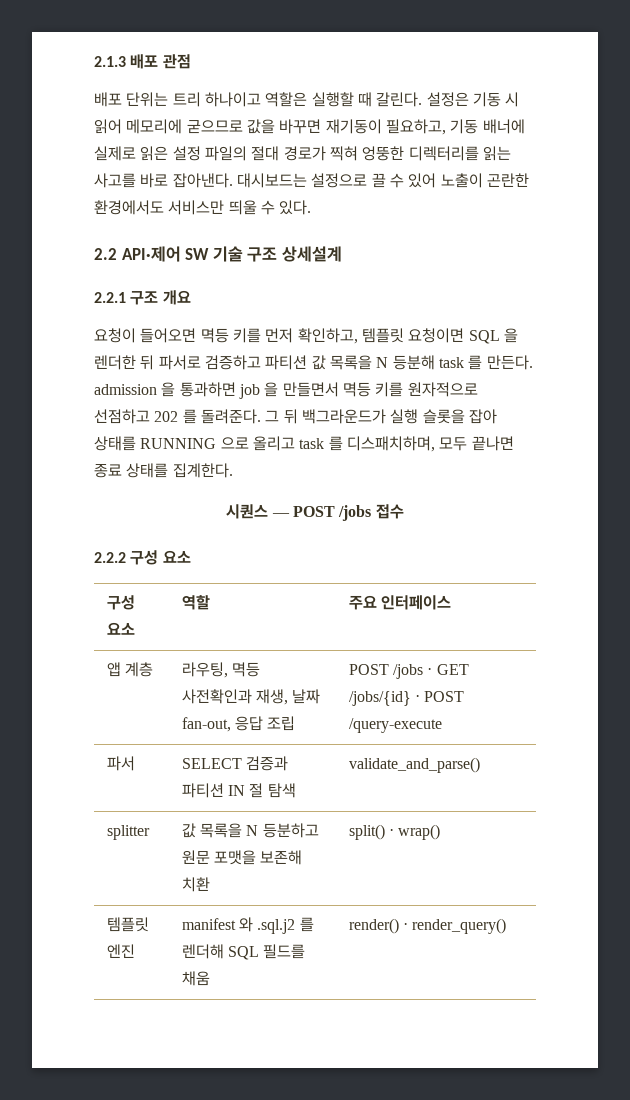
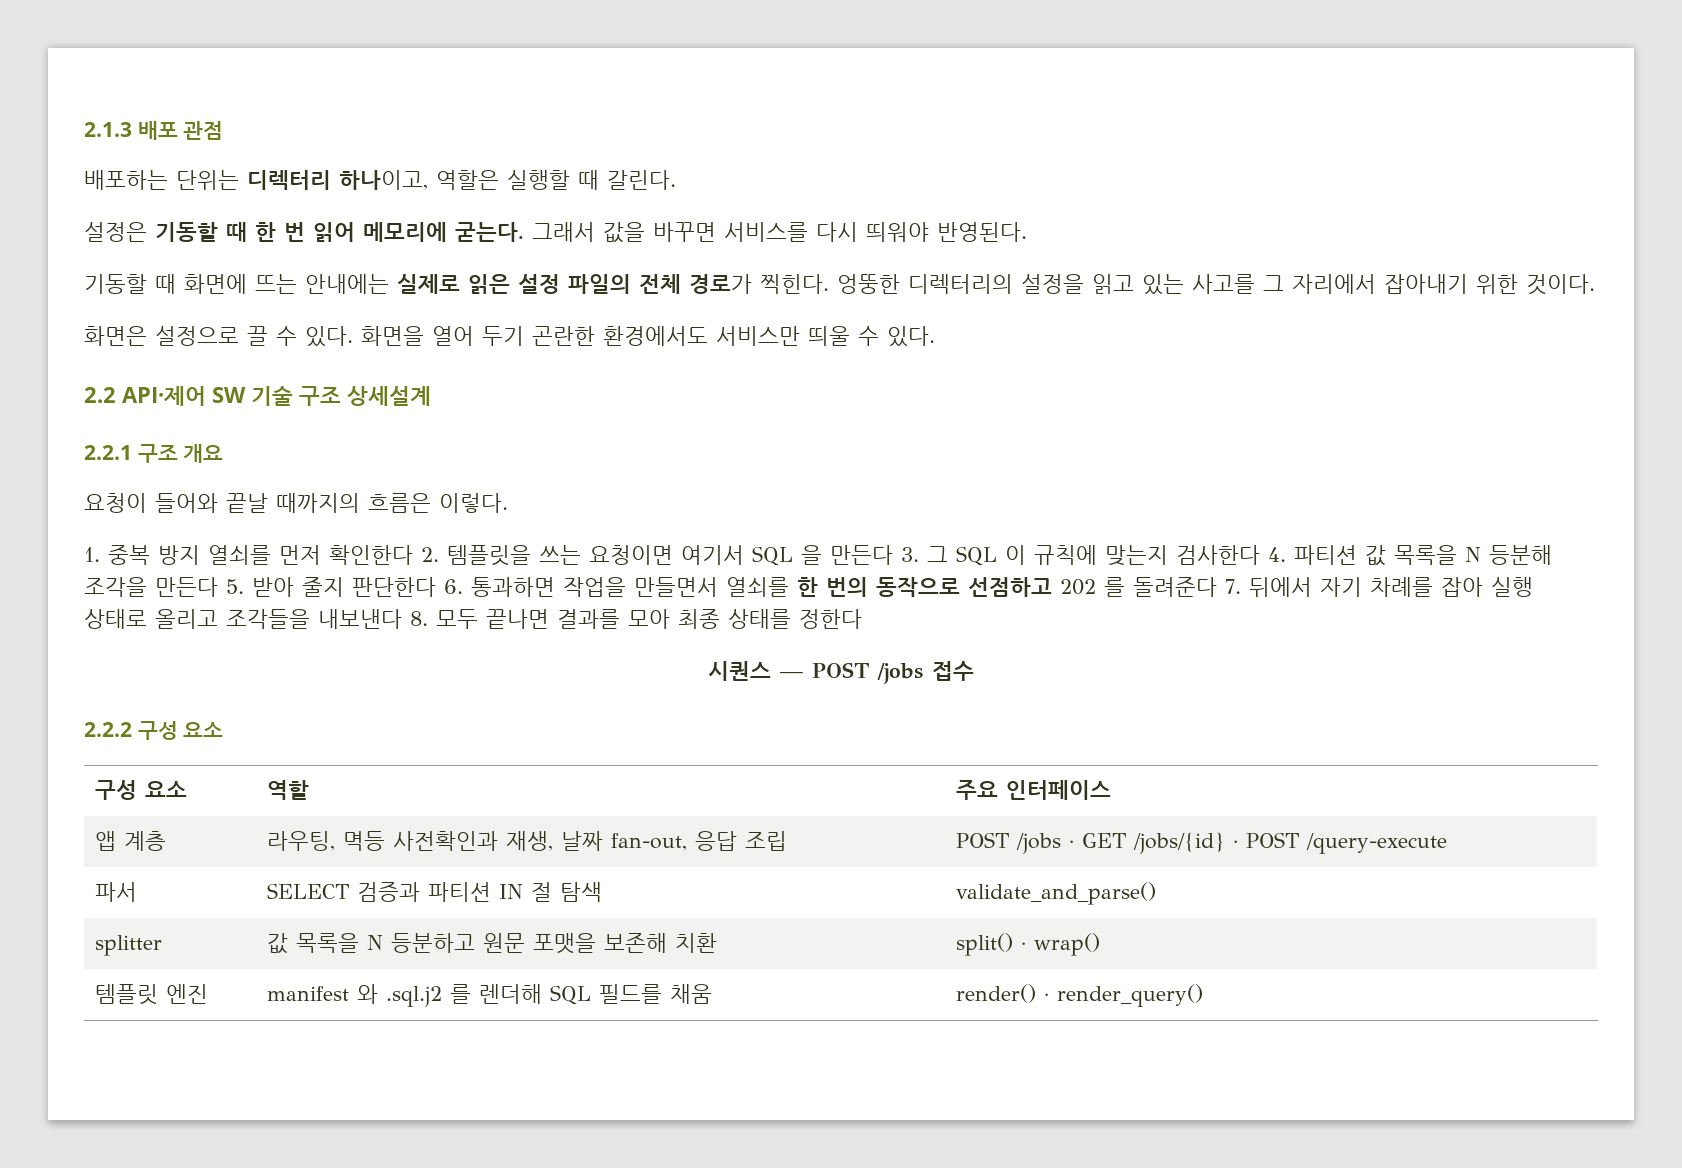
[94,92,261,107] 배포 단위는 트리 하나이고 -> [84,170,428,190] 배포하는 단위는 디렉터리 하나이고,
[426,92,520,107] [94,119,525,135] [94,146,511,161] [94,173,483,188] 설정은 기동 시 읽어 메모리에 굳으므로 값을 바꾸면 재기동이 필요하고, 기동 배너에 실제로 읽은 설정 파일의 절대 경로가 찍혀 엉뚱한 디렉터리를 읽는 사고를 바로 잡아낸다. 대시보드는 설정으로 끌 수 있어 노출이 -> [84,222,1027,243] [84,274,1595,295] [84,326,524,347] // 설정은 기동할 때 한 번 읽어 메모리에 굳는다. 그래서 값을 바꾸면 서비스를 다시 띄워야 반영된다. // 기동할 때 화면에 뜨는 안내에는 실제로 읽은 설정 파일의 전체 경로가 찍힌다. 엉뚱한 디렉터리의 설정을 읽고 있는 사고를 그 자리에서 잡아내기 위한 것이다. // 화면은 설정으로 끌 수 있다. 화면을 열어 두기
[140,328,518,344] [94,355,261,370] 들어오면 멱등 키를 먼저 확인하고, 템플릿 요청이면 SQL 을 렌더한 뒤 파서로 검증하고 -> [155,493,508,513] [84,545,1286,566] 들어와 끝날 때까지의 흐름은 이렇다. // 1. 중복 방지 열쇠를 먼저 확인한다 2. 템플릿을 쓰는 요청이면 여기서 SQL 을 만든다 3. 그 SQL 이 규칙에 맞는지 검사한다 4.
[438,355,533,370] [94,382,478,399] [94,409,497,424] [94,436,514,452] [94,463,233,478] task 를 만든다. admission 을 통과하면 job 을 만들면서 멱등 키를 원자적으로 선점하고 202 를 돌려준다. 그 뒤 백그라운드가 실행 슬롯을 잡아 상태를 RUNNING 으로 올리고 task 를 디스패치하며, 모두 끝나면 종료 상태를 집계한다. -> [84,577,1533,597] [84,609,862,629] 조각을 만든다 5. 받아 줄지 판단한다 6. 통과하면 작업을 만들면서 열쇠를 한 번의 동작으로 선점하고 202 를 돌려준다 7. 뒤에서 자기 차례를 잡아 실행 상태로 올리고 조각들을 내보낸다 8. 모두 끝나면 결과를 모아 최종 상태를 정한다

